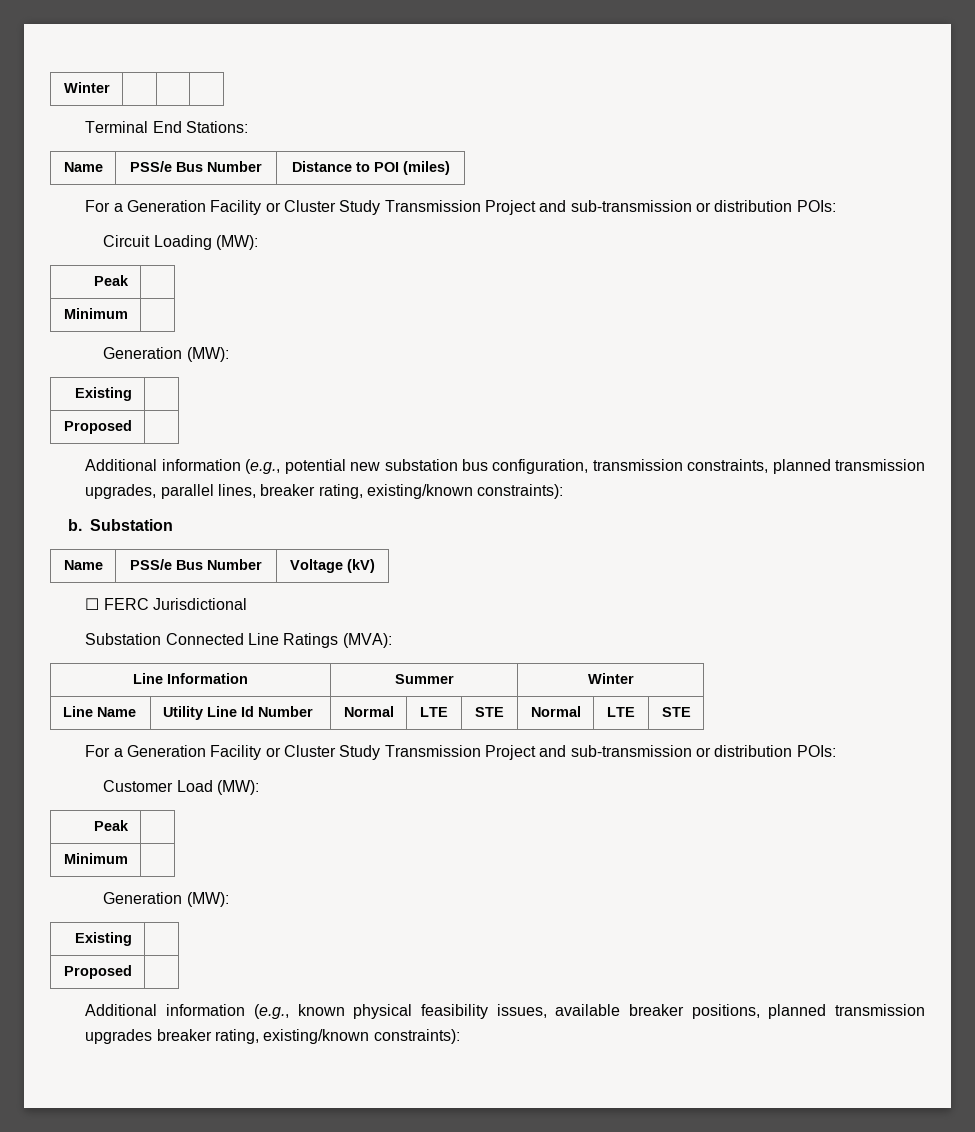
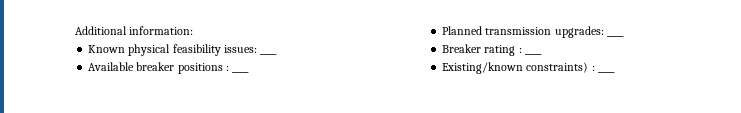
[64,82,111,93] [85,121,249,133] [63,162,103,172] [130,161,262,172] [291,161,450,175] [85,200,836,215] [103,235,258,250] [94,275,130,286] [64,308,129,319] [103,347,229,362] [75,387,133,401] [64,420,133,434] [85,459,925,474] [85,484,564,499] [67,519,173,531] [63,560,103,570] [130,559,262,570] [290,559,375,573] [85,598,248,610] [85,633,392,648] [133,673,248,684] [394,674,454,684] [587,673,634,684] [62,706,136,717] [162,706,313,720] [343,706,394,717] [420,707,448,717] [475,707,504,717] [530,706,581,717] [607,707,635,717] [661,707,691,717] [85,745,836,760] [103,780,259,795] [94,820,130,831] [64,853,129,864] [103,892,229,907] [75,932,133,946] [64,965,133,979] [85,1004,926,1019] [85,1029,460,1044] Winter | | | // Terminal End Stations: // Name | PSS/e Bus Number | Distance to POI (miles) // For a Generation Facility or Cluster Study Transmission Project and sub-transmission or distribution POIs: // Circuit Loading (MW): // Peak | // Minimum | // Generation (MW): // Existing | // Proposed | // Additional information (e.g., potential new substation bus configuration, transmission constraints, planned transmission upgrades, parallel lines, breaker rating, existing/known constraints): // b. Substation // Name | PSS/e Bus Number | Voltage (kV) // ☐ FERC Jurisdictional // Substation Connected Line Ratings (MVA): // Line Information | Summer | Winter // Line Name | Utility Line Id Number | Normal | LTE | STE | Normal | LTE | STE // For a Generation Facility or Cluster Study Transmission Project and sub-transmission or distribution POIs: // Customer Load (MW): // Peak | // Minimum | // Generation (MW): // Existing | // Proposed | // Additional information (e.g., known physical feasibility issues, available breaker positions, planned transmission upgrades breaker rating, existing/known constraints): -> [74,26,194,35] [88,44,257,56] [260,53,278,55] [88,62,229,74] [232,71,250,73] [442,26,624,38] [442,44,522,56] [524,53,542,55] [442,62,595,74] [597,71,615,73] Additional information: // Known physical feasibility issues: ____ // Available breaker positions : ____ // Planned transmission upgrades: ____ // Breaker rating : ____ // Existing/known constraints) : ____

